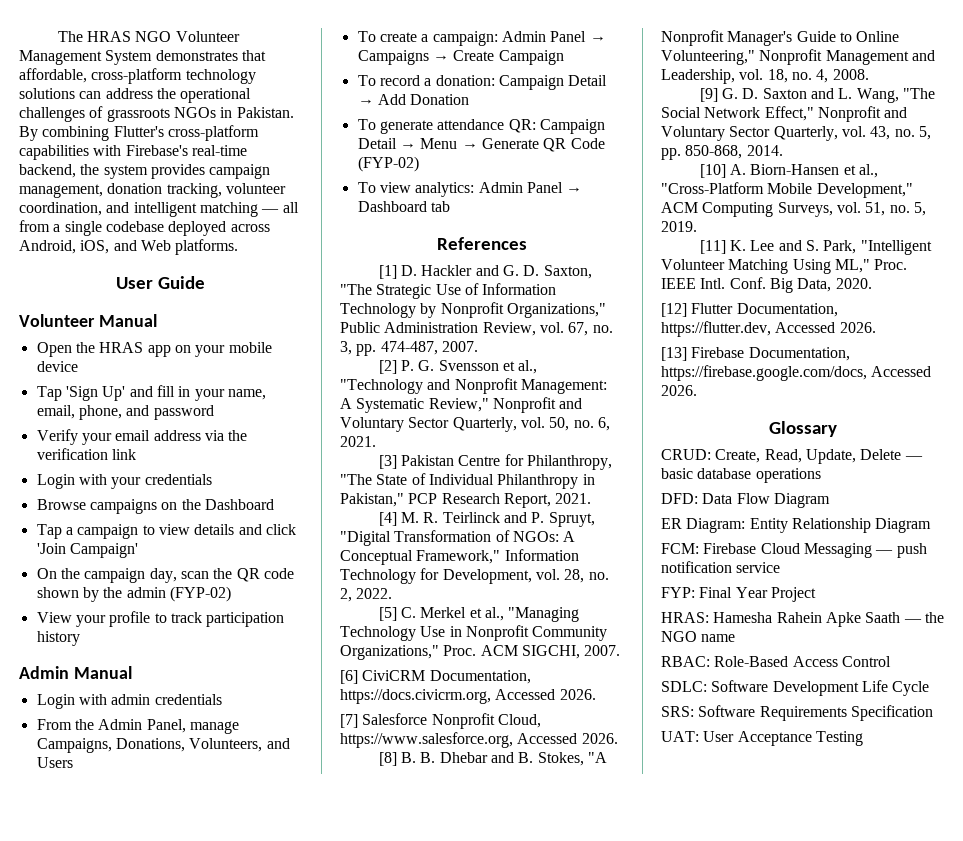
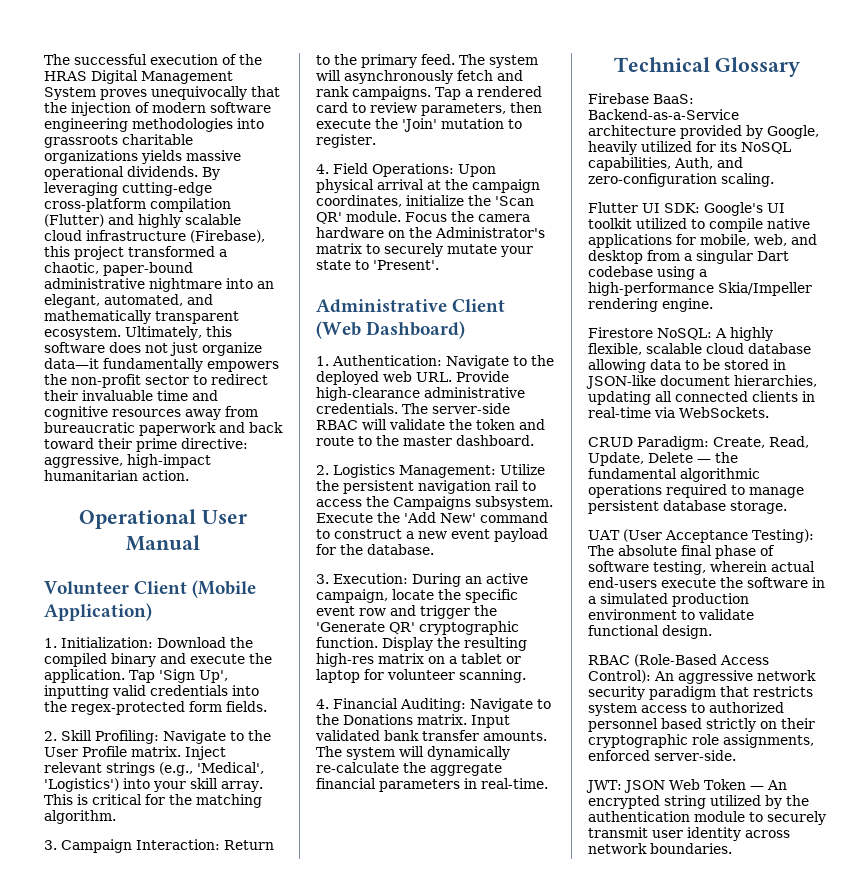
[57,31,240,42] [19,50,266,65] [19,68,256,84] [19,88,252,103] [19,106,294,122] [19,125,259,141] [19,145,247,160] [19,164,271,179] [19,183,286,198] [19,202,299,217] [19,220,270,236] [19,239,239,255] [116,276,205,289] [19,314,157,327] [36,342,272,357] [36,361,78,372] [36,385,266,401] [36,405,214,420] [36,429,248,445] [36,448,136,460] [36,474,212,489] [36,499,274,514] [36,524,296,539] [36,543,138,558] [36,568,294,583] [36,586,231,602] [36,611,285,627] [36,631,80,646] [19,666,132,679] [36,694,222,709] [36,719,239,734] [36,738,290,753] [36,757,73,768] [357,31,606,46] [357,50,564,65] [357,75,608,90] [357,94,470,105] [357,119,605,134] [357,138,605,152] [357,156,419,172] [357,182,583,197] [357,201,450,212] [436,237,527,250] [378,265,592,279] [340,283,557,299] [340,302,606,318] [340,322,613,336] [340,341,478,356] [378,360,538,374] [340,378,607,394] [340,397,583,413] [340,417,610,432] [340,436,376,447] [378,454,613,470] [340,473,595,489] [340,493,592,508] [378,512,595,527] [340,530,576,546] [340,549,579,565] [340,568,609,584] [340,588,393,602] [378,607,580,622] [340,625,608,641] [340,645,621,660] [340,670,531,684] [340,689,596,704] [340,713,541,729] [340,732,618,748] [378,752,607,766] [661,30,900,46] [661,49,935,65] [661,69,869,84] [699,88,935,103] [661,106,908,122] [661,126,931,141] [661,145,783,160] [699,164,879,178] [661,182,913,198] [661,202,926,217] [661,221,697,232] [699,240,932,255] [661,259,908,274] [661,277,872,293] [661,303,838,317] [661,321,876,337] [661,347,850,361] [661,365,932,381] [661,385,697,396] [768,421,837,437] [661,449,711,460] The HRAS NGO Volunteer Management System demonstrates that affordable, cross-platform technology solutions can address the operational challenges of grassroots NGOs in Pakistan. By combining Flutter's cross-platform capabilities with Firebase's real-time backend, the system provides campaign management, donation tracking, volunteer coordination, and intelligent matching — all from a single codebase deployed across Android, iOS, and Web platforms. // User Guide // Volunteer Manual // Open the HRAS app on your mobile device // Tap 'Sign Up' and fill in your name, email, phone, and password // Verify your email address via the verification link // Login with your credentials // Browse campaigns on the Dashboard // Tap a campaign to view details and click 'Join Campaign' // On the campaign day, scan the QR code shown by the admin (FYP-02) // View your profile to track participation history // Admin Manual // Login with admin credentials // From the Admin Panel, manage Campaigns, Donations, Volunteers, and Users // To create a campaign: Admin Panel → Campaigns → Create Campaign // To record a donation: Campaign Detail → Add Donation // To generate attendance QR: Campaign Detail → Menu → Generate QR Code (FYP-02) // To view analytics: Admin Panel → Dashboard tab // References // [1] D. Hackler and G. D. Saxton, "The Strategic Use of Information Technology by Nonprofit Organizations," Public Administration Review, vol. 67, no. 3, pp. 474-487, 2007. // [2] P. G. Svensson et al., "Technology and Nonprofit Management: A Systematic Review," Nonprofit and Voluntary Sector Quarterly, vol. 50, no. 6, 2021. // [3] Pakistan Centre for Philanthropy, "The State of Individual Philanthropy in Pakistan," PCP Research Report, 2021. // [4] M. R. Teirlinck and P. Spruyt, "Digital Transformation of NGOs: A Conceptual Framework," Information Technology for Development, vol. 28, no. 2, 2022. // [5] C. Merkel et al., "Managing Technology Use in Nonprofit Community Organizations," Proc. ACM SIGCHI, 2007. // [6] CiviCRM Documentation, https://docs.civicrm.org, Accessed 2026. // [7] Salesforce Nonprofit Cloud, https://www.salesforce.org, Accessed 2026. // [8] B. B. Dhebar and B. Stokes, "A Nonprofit Manager's Guide to Online Volunteering," Nonprofit Management and Leadership, vol. 18, no. 4, 2008. // [9] G. D. Saxton and L. Wang, "The Social Network Effect," Nonprofit and Voluntary Sector Quarterly, vol. 43, no. 5, pp. 850-868, 2014. // [10] A. Biorn-Hansen et al., "Cross-Platform Mobile Development," ACM Computing Surveys, vol. 51, no. 5, 2019. // [11] K. Lee and S. Park, "Intelligent Volunteer Matching Using ML," Proc. IEEE Intl. Conf. Big Data, 2020. // [12] Flutter Documentation, https://flutter.dev, Accessed 2026. // [13] Firebase Documentation, https://firebase.google.com/docs, Accessed 2026. // Glossary // CRUD: -> [44,54,262,65] [44,70,233,84] [44,86,280,100] [44,102,271,116] [44,118,264,132] [44,134,193,148] [44,150,241,164] [44,166,220,180] [44,182,212,196] [44,198,231,212] [44,214,241,228] [44,230,265,243] [44,246,227,260] [44,262,193,276] [44,278,274,292] [44,294,213,308] [44,310,239,324] [44,326,232,340] [44,342,262,356] [44,358,279,372] [44,374,268,388] [44,390,218,401] [44,406,258,420] [44,422,283,436] [44,438,248,452] [44,454,211,468] [44,470,189,481] [79,509,247,529] [126,535,200,551] [44,580,257,598] [44,603,152,621] [44,637,253,648] [44,653,272,667] [44,669,228,683] [44,685,259,699] [44,701,267,715] [44,730,271,744] [44,746,226,760] [44,762,264,776] [44,778,263,792] [44,794,262,808] [44,810,116,824] [44,839,274,853] [316,54,538,68] [316,70,523,84] [316,86,542,100] [316,102,542,116] [316,118,522,132] [316,134,376,148] [316,163,496,177] [316,179,540,193] [316,195,534,207] [316,211,530,224] [316,227,545,238] [316,243,533,257] [316,260,439,270] [316,299,506,313] [316,321,466,339] [316,355,554,369] [316,371,509,385] [316,387,525,401] [316,403,510,414] [316,419,545,430] [316,435,534,446] [316,464,545,478] [316,480,536,494] [316,496,553,510] [316,512,548,523] [316,528,548,542] [316,544,434,555] [316,573,528,587] [316,589,518,603] [316,605,497,619] [316,621,519,635] [316,637,527,651] [316,653,521,667] [316,669,526,683] [316,698,551,712] [316,714,510,728] [315,730,547,741] [316,746,510,760] [316,762,502,776] [316,778,548,792] [613,57,801,77] [588,93,694,104] [588,109,739,120] [588,125,819,139] [588,141,791,155] [588,157,743,171] [588,173,774,187] [588,202,785,216] [588,218,810,232] [588,234,817,248] [588,250,789,264] [588,266,707,280] [588,282,812,296] [588,298,713,312] [588,327,773,341] [588,343,811,355] [588,359,786,373] [586,375,817,389] [588,391,815,405] [588,407,769,418] [588,436,709,450] The successful execution of the HRAS Digital Management System proves unequivocally that the injection of modern software engineering methodologies into grassroots charitable organizations yields massive operational dividends. By leveraging cutting-edge cross-platform compilation (Flutter) and highly scalable cloud infrastructure (Firebase), this project transformed a chaotic, paper-bound administrative nightmare into an elegant, automated, and mathematically transparent ecosystem. Ultimately, this software does not just organize data—it fundamentally empowers the non-profit sector to redirect their invaluable time and cognitive resources away from bureaucratic paperwork and back toward their prime directive: aggressive, high-impact humanitarian action. // Operational User Manual // Volunteer Client (Mobile Application) // 1. Initialization: Download the compiled binary and execute the application. Tap 'Sign Up', inputting valid credentials into the regex-protected form fields. // 2. Skill Profiling: Navigate to the User Profile matrix. Inject relevant strings (e.g., 'Medical', 'Logistics') into your skill array. This is critical for the matching algorithm. // 3. Campaign Interaction: Return to the primary feed. The system will asynchronously fetch and rank campaigns. Tap a rendered card to review parameters, then execute the 'Join' mutation to register. // 4. Field Operations: Upon physical arrival at the campaign coordinates, initialize the 'Scan QR' module. Focus the camera hardware on the Administrator's matrix to securely mutate your state to 'Present'. // Administrative Client (Web Dashboard) // 1. Authentication: Navigate to the deployed web URL. Provide high-clearance administrative credentials. The server-side RBAC will validate the token and route to the master dashboard. // 2. Logistics Management: Utilize the persistent navigation rail to access the Campaigns subsystem. Execute the 'Add New' command to construct a new event payload for the database. // 3. Execution: During an active campaign, locate the specific event row and trigger the 'Generate QR' cryptographic function. Display the resulting high-res matrix on a tablet or laptop for volunteer scanning. // 4. Financial Auditing: Navigate to the Donations matrix. Input validated bank transfer amounts. The system will dynamically re-calculate the aggregate financial parameters in real-time. // Technical Glossary // Firebase BaaS: Backend-as-a-Service architecture provided by Google, heavily utilized for its NoSQL capabilities, Auth, and zero-configuration scaling. // Flutter UI SDK: Google's UI toolkit utilized to compile native applications for mobile, web, and desktop from a singular Dart codebase using a high-performance Skia/Impeller rendering engine. // Firestore NoSQL: A highly flexible, scalable cloud database allowing data to be stored in JSON-like document hierarchies, updating all connected clients in real-time via WebSockets. // CRUD Paradigm:
[661,468,821,483] [661,493,830,508] [661,518,932,533] [661,543,927,558] [661,561,781,573] [661,587,816,602] [661,612,944,627] [661,631,736,642] [661,656,891,667] [661,680,930,696] [661,705,933,721] [661,731,863,746] basic database operations // DFD: Data Flow Diagram // ER Diagram: Entity Relationship Diagram // FCM: Firebase Cloud Messaging — push notification service // FYP: Final Year Project // HRAS: Hamesha Rahein Apke Saath — the NGO name // RBAC: Role-Based Access Control // SDLC: Software Development Life Cycle // SRS: Software Requirements Specification // UAT: User Acceptance Testing -> [715,452,738,463] [588,468,760,482] [588,484,804,498] [588,500,787,514] [588,529,814,543] [588,545,775,559] [588,561,815,575] [588,577,825,588] [588,593,749,607] [588,609,754,620] [588,625,712,639] [588,654,769,667] [588,670,816,684] [588,686,813,700] [588,702,784,716] [588,718,815,732] [588,734,814,748] [588,750,736,761] [586,779,787,793] [588,795,809,809] [588,811,826,825] [588,827,790,841] [588,843,732,854] the fundamental algorithmic operations required to manage persistent database storage. // UAT (User Acceptance Testing): The absolute final phase of software testing, wherein actual end-users execute the software in a simulated production environment to validate functional design. // RBAC (Role-Based Access Control): An aggressive network security paradigm that restricts system access to authorized personnel based strictly on their cryptographic role assignments, enforced server-side. // JWT: JSON Web Token — An encrypted string utilized by the authentication module to securely transmit user identity across network boundaries.

